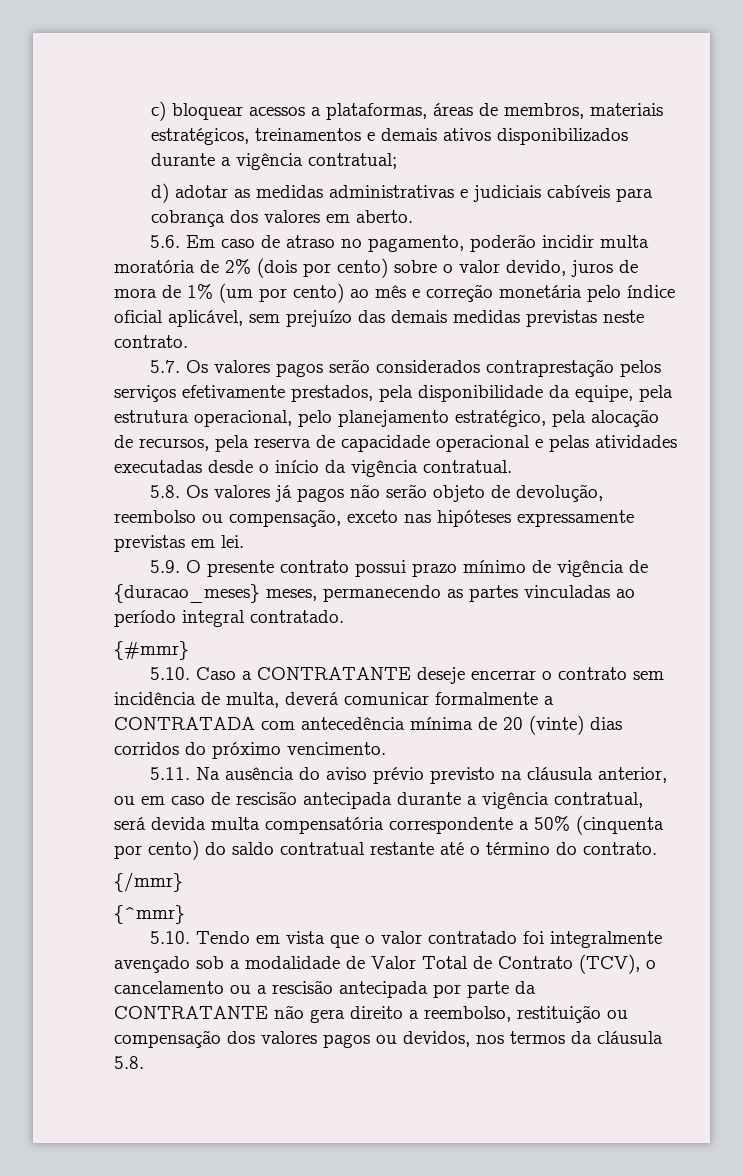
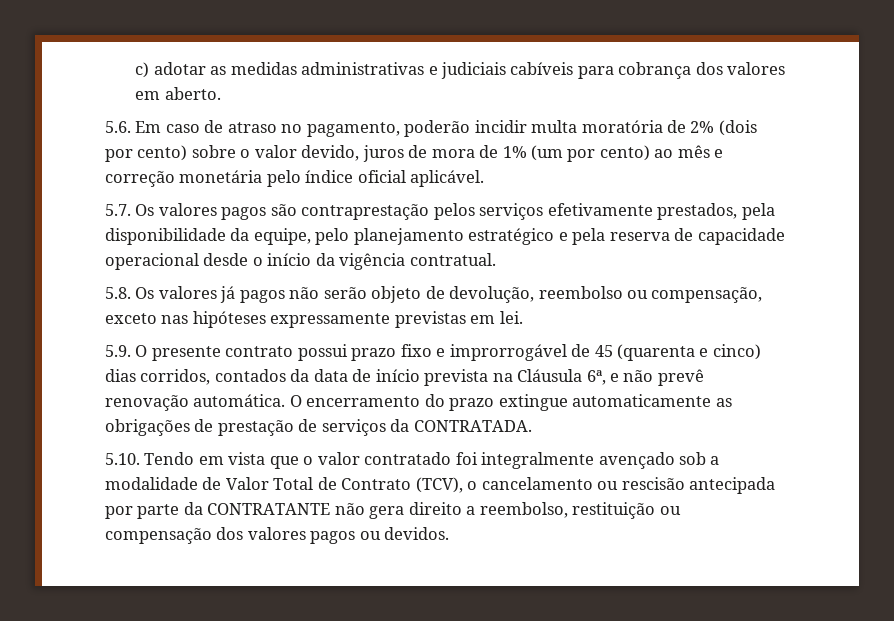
[172,103,664,120] [151,128,629,145] [151,153,398,170] [151,183,170,203] bloquear acessos a plataformas, áreas de membros, materiais estratégicos, treinamentos e demais ativos disponibilizados durante a vigência contratual; // d) -> (150, 70) none
[168,310,644,327] [114,335,188,348] aplicável, sem prejuízo das demais medidas previstas neste contrato. -> [410,170,485,187] aplicável.
[329,359,481,373] serão considerados -> [270,204,297,216] são
[639,385,673,402] [114,409,659,427] [114,435,209,451] pela estrutura operacional, pelo planejamento estratégico, pela alocação de recursos, -> [315,228,568,245] pelo planejamento estratégico e
[535,435,677,452] [114,460,202,473] e pelas atividades executadas -> (199, 261) none
[463,560,649,577] [114,584,635,603] [114,610,344,627] [114,641,189,660] [150,667,665,684] [114,692,554,708] [114,715,622,735] [114,742,386,759] [150,767,668,784] [114,791,643,809] [114,815,664,835] [114,840,657,860] [114,872,183,892] [114,905,185,924] mínimo de vigência de {duracao_meses} meses, permanecendo as partes vinculadas ao período integral contratado. // {#mmr} // 5.10. Caso a CONTRATANTE deseje encerrar o contrato sem incidência de multa, deverá comunicar formalmente a CONTRATADA com antecedência mínima de 20 (vinte) dias corridos do próximo vencimento. // 5.11. Na ausência do aviso prévio previsto na cláusula anterior, ou em caso de rescisão antecipada durante a vigência contratual, será devida multa compensatória correspondente a 50% (cinquenta por cento) do saldo contratual restante até o término do contrato. // {/mmr} // {^mmr} -> [400,344,761,361] [105,369,704,386] [105,394,732,411] [105,419,532,436] fixo e improrrogável de 45 (quarenta e cinco) dias corridos, contados da data de início prevista na Cláusula 6ª, e não prevê renovação automática. O encerramento do prazo extingue automaticamente as obrigações de prestação de serviços da CONTRATADA.
[257,985,267,994] a -> (619, 485) none
[403,1031,663,1047] [114,1056,144,1069] devidos, nos termos da cláusula 5.8. -> [384,527,450,540] devidos.

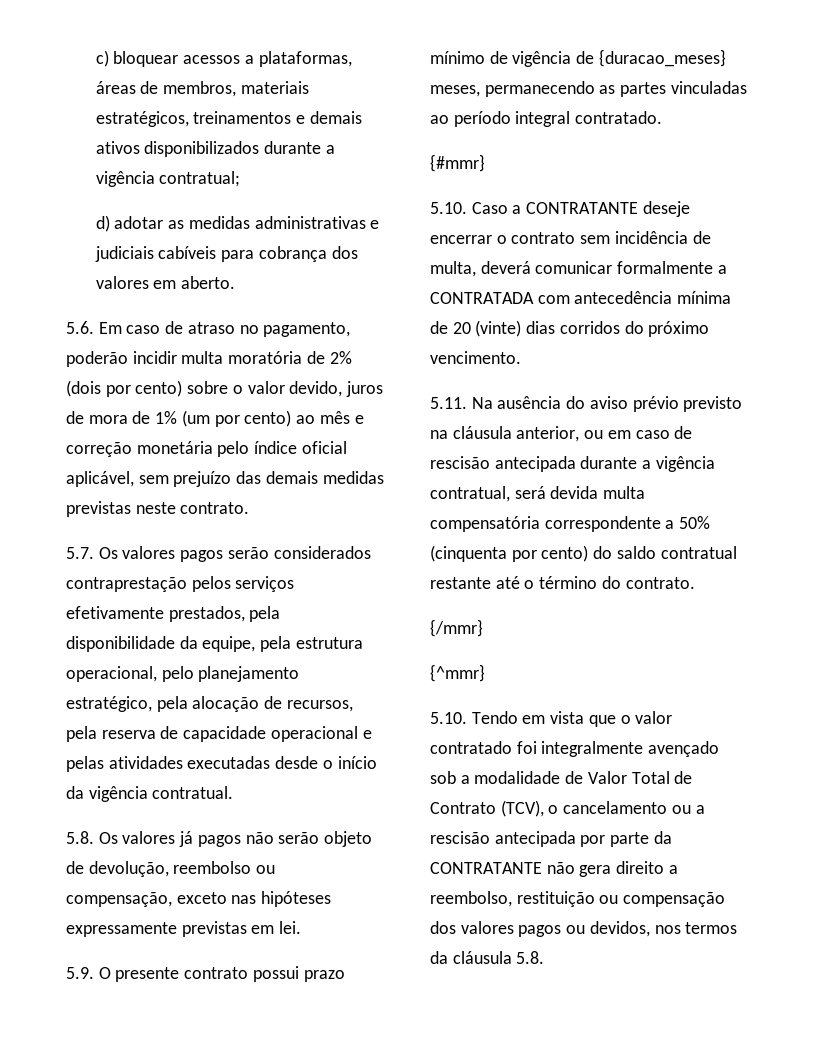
(150, 70) none -> [113,51,352,67] [95,81,309,97] [95,111,362,127] [95,141,335,157] [95,171,241,187] [95,215,110,232] bloquear acessos a plataformas, áreas de membros, materiais estratégicos, treinamentos e demais ativos disponibilizados durante a vigência contratual; // d)
[410,170,485,187] aplicável. -> [66,471,384,487] [66,501,250,517] aplicável, sem prejuízo das demais medidas previstas neste contrato.
[270,204,297,216] são -> [227,546,371,559] serão considerados
[315,228,568,245] pelo planejamento estratégico e -> [260,636,363,652] [66,666,300,682] [66,696,353,712] pela estrutura operacional, pelo planejamento estratégico, pela alocação de recursos,
(199, 261) none -> [362,730,372,739] [66,756,271,772] e pelas atividades executadas
[400,344,761,361] [105,369,704,386] [105,394,732,411] [105,419,532,436] fixo e improrrogável de 45 (quarenta e cinco) dias corridos, contados da data de início prevista na Cláusula 6ª, e não prevê renovação automática. O encerramento do prazo extingue automaticamente as obrigações de prestação de serviços da CONTRATADA. -> [430,49,726,67] [430,81,747,97] [430,111,663,127] [430,154,485,172] [430,201,690,217] [430,231,711,244] [430,261,727,277] [430,291,732,304] [430,320,710,337] [430,351,521,364] [430,396,743,412] [430,426,693,442] [430,456,715,472] [430,486,646,502] [430,516,711,532] [430,545,737,562] [430,576,695,589] [430,619,483,637] [430,664,485,682] mínimo de vigência de {duracao_meses} meses, permanecendo as partes vinculadas ao período integral contratado. // {#mmr} // 5.10. Caso a CONTRATANTE deseje encerrar o contrato sem incidência de multa, deverá comunicar formalmente a CONTRATADA com antecedência mínima de 20 (vinte) dias corridos do próximo vencimento. // 5.11. Na ausência do aviso prévio previsto na cláusula anterior, ou em caso de rescisão antecipada durante a vigência contratual, será devida multa compensatória correspondente a 50% (cinquenta por cento) do saldo contratual restante até o término do contrato. // {/mmr} // {^mmr}
(619, 485) none -> [695,805,705,814] a
[384,527,450,540] devidos. -> [589,921,738,937] [430,951,545,964] devidos, nos termos da cláusula 5.8.

